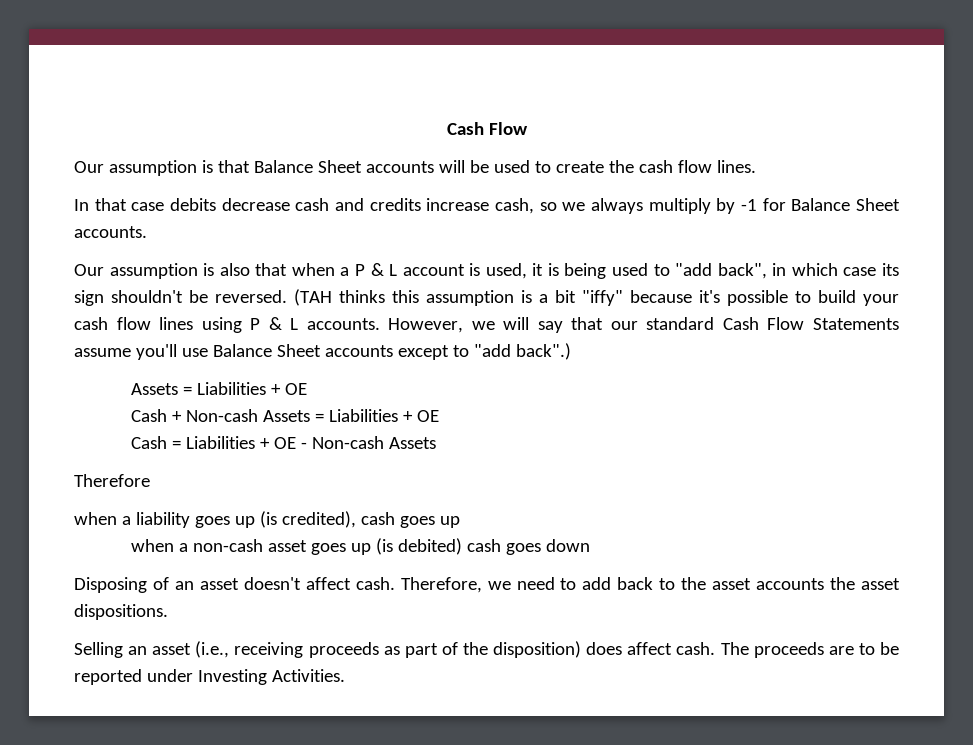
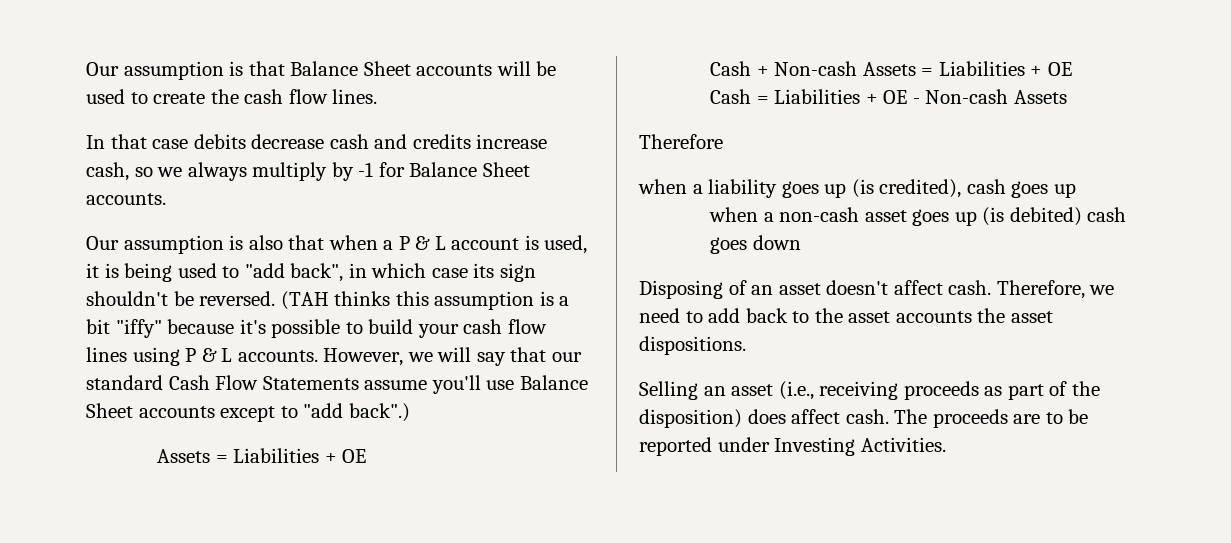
[446,122,528,135] Cash Flow // -> (86, 69) none

